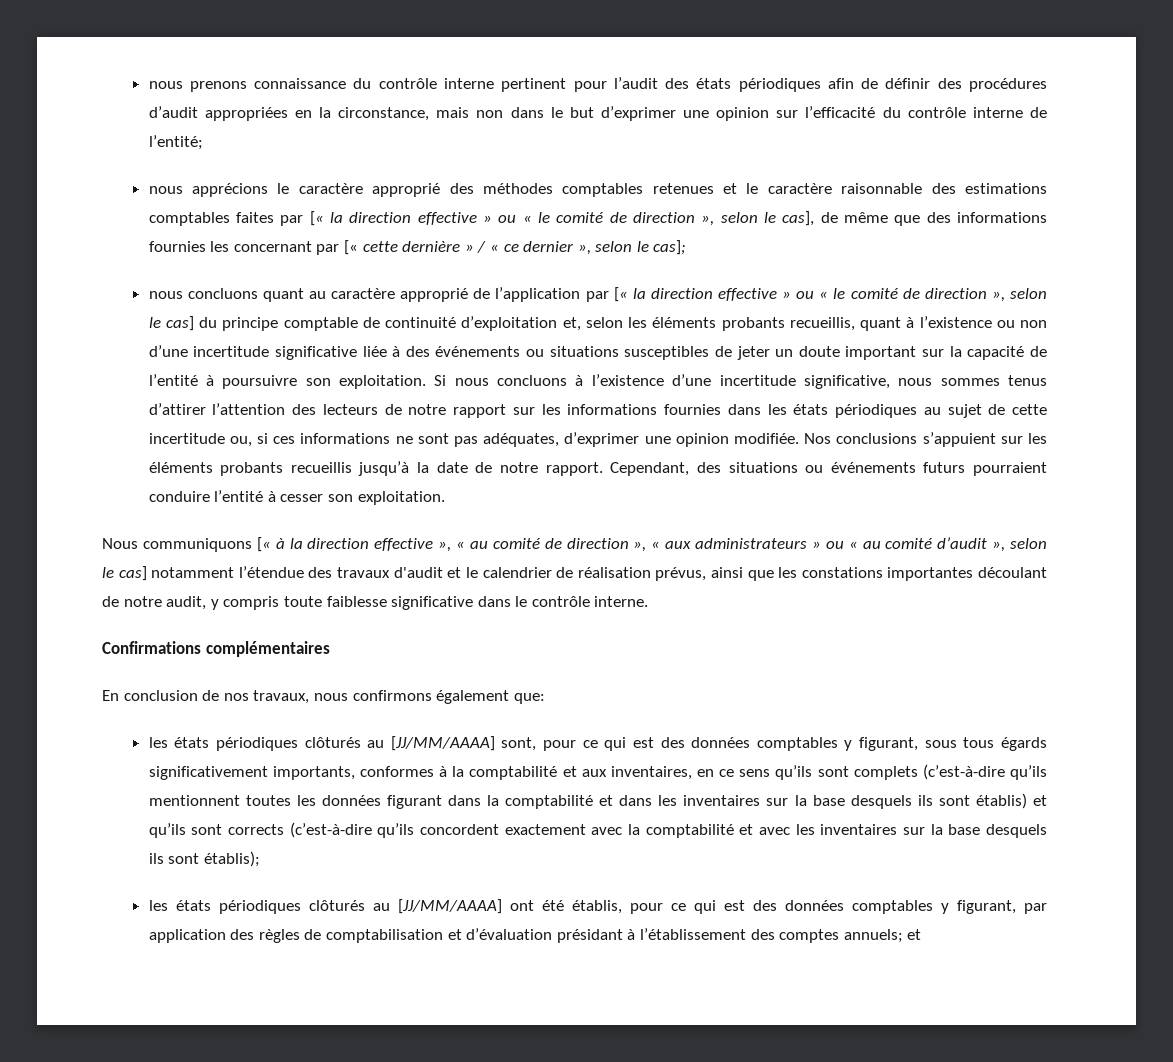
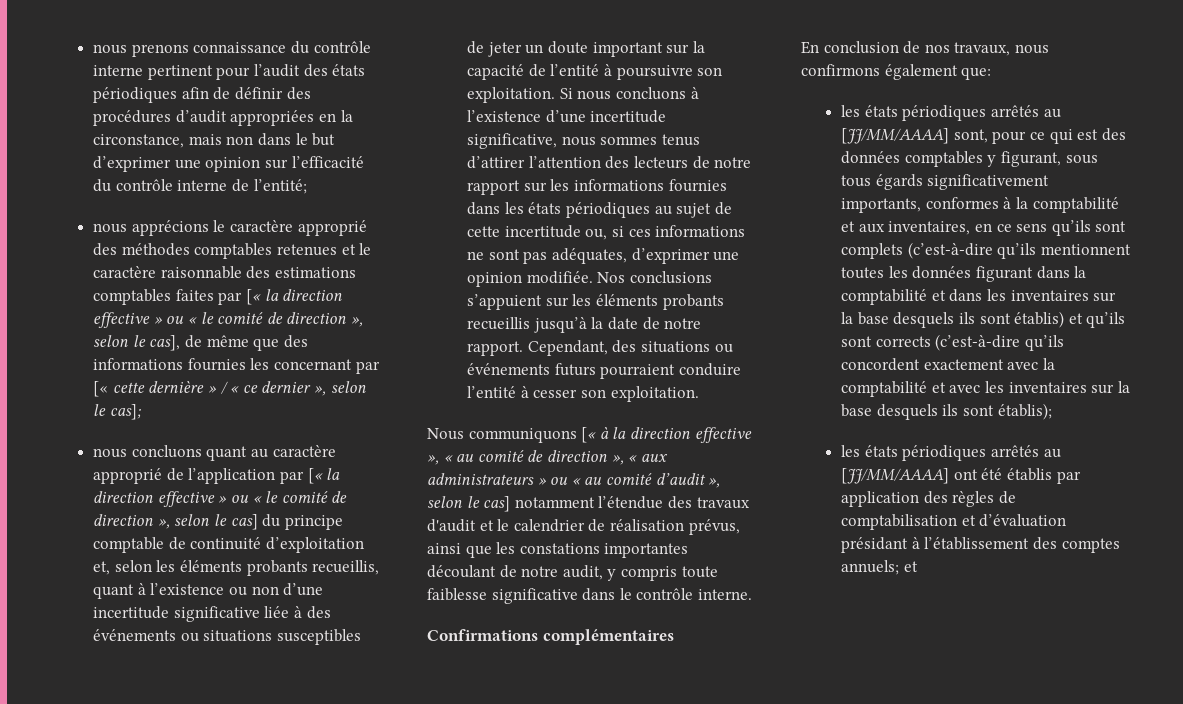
[304,737,361,748] clôturés -> [990,105,1039,117] arrêtés
[308,900,365,911] clôturés -> [990,445,1039,457] arrêtés
[571,900,1016,914] établis, pour ce qui est des données comptables y figurant, -> [1006,468,1052,481] établis

